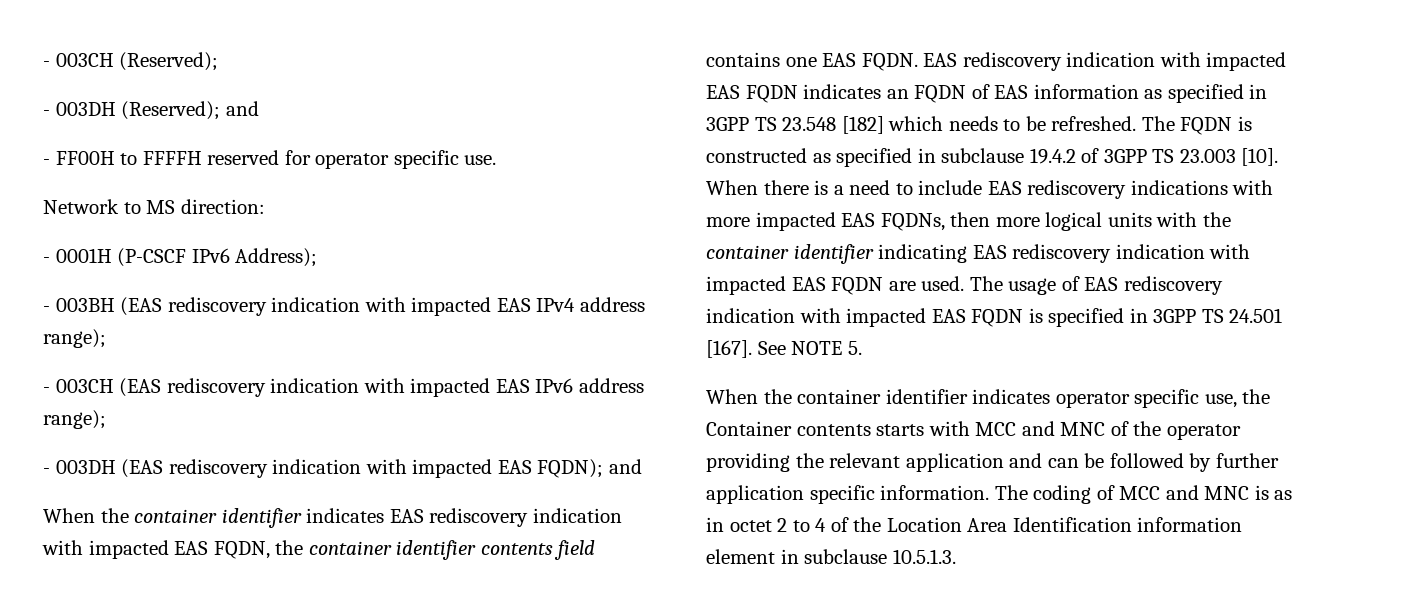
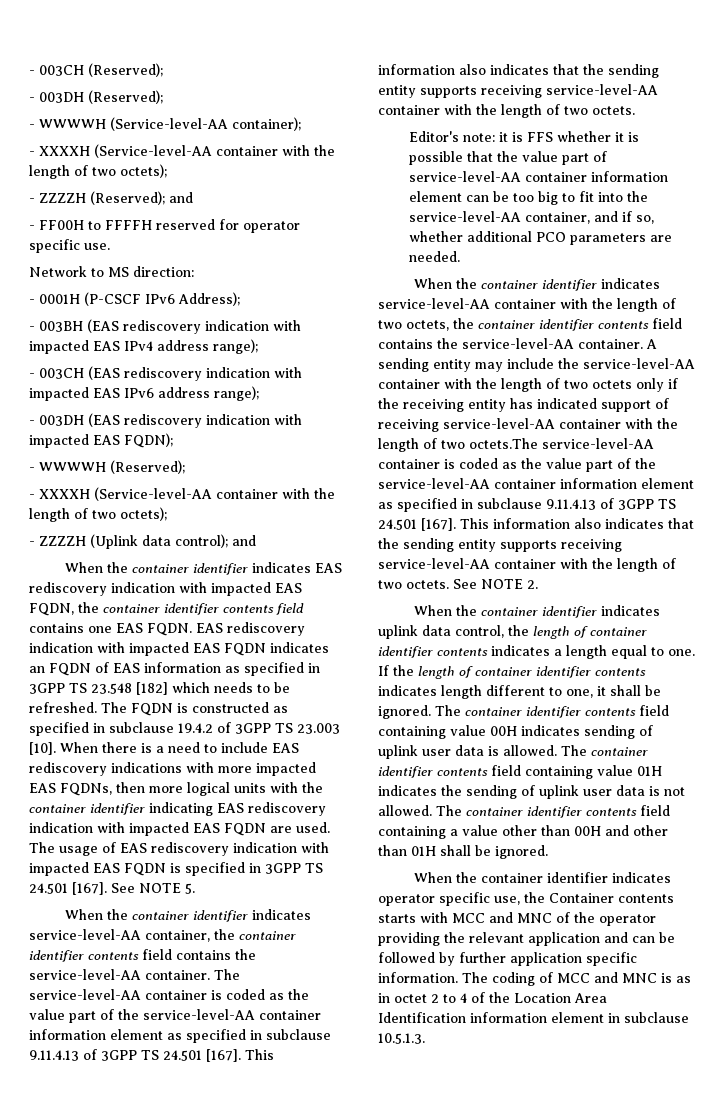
(221, 110) none -> [29,117,301,131] [29,144,335,158] [29,164,167,179] [29,191,165,205] // - WWWWH (Service-level-AA container); // - XXXXH (Service-level-AA container with the length of two octets); // - ZZZZH (Reserved);
(604, 468) none -> [29,460,185,474] [29,487,335,501] [29,507,167,522] [29,534,228,549] // - WWWWH (Reserved); // - XXXXH (Service-level-AA container with the length of two octets); // - ZZZZH (Uplink data control);
(862, 348) none -> [65,909,312,922] [29,929,296,942] [29,949,256,962] [29,969,240,980] [29,989,309,1000] [29,1009,321,1023] [29,1029,331,1043] [29,1049,274,1062] [378,64,659,78] [378,84,658,98] [378,104,635,118] [408,131,639,142] [408,151,607,165] [408,171,668,182] [408,191,648,205] [408,211,654,224] [408,231,672,245] [408,251,460,262] [414,278,661,291] [378,298,676,312] [378,318,682,331] [378,338,657,349] [378,358,695,372] [378,378,678,392] [378,398,669,412] [378,418,678,432] [378,438,654,452] [378,458,656,472] [378,478,694,489] [378,498,676,512] [378,518,694,531] [378,538,622,552] [378,558,676,572] [378,579,538,589] [414,605,661,618] [378,625,647,639] [378,645,695,659] [378,665,646,679] [378,685,661,699] [378,705,669,719] [378,725,653,739] [378,745,648,759] [378,765,662,779] [378,785,685,799] [378,805,670,818] [378,825,668,839] [378,845,548,859] // When the container identifier indicates service-level-AA container, the container identifier contents field contains the service-level-AA container. The service-level-AA container is coded as the value part of the service-level-AA container information element as specified in subclause 9.11.4.13 of 3GPP TS 24.501 [167]. This information also indicates that the sending entity supports receiving service-level-AA container with the length of two octets. // Editor's note: it is FFS whether it is possible that the value part of service-level-AA container information element can be too big to fit into the service-level-AA container, and if so, whether additional PCO parameters are needed. // When the container identifier indicates service-level-AA container with the length of two octets, the container identifier contents field contains the service-level-AA container. A sending entity may include the service-level-AA container with the length of two octets only if the receiving entity has indicated support of receiving service-level-AA container with the length of two octets.The service-level-AA container is coded as the value part of the service-level-AA container information element as specified in subclause 9.11.4.13 of 3GPP TS 24.501 [167]. This information also indicates that the sending entity supports receiving service-level-AA container with the length of two octets. See NOTE 2. // When the container identifier indicates uplink data control, the length of container identifier contents indicates a length equal to one. If the length of container identifier contents indicates length different to one, it shall be ignored. The container identifier contents field containing value 00H indicates sending of uplink user data is allowed. The container identifier contents field containing value 01H indicates the sending of uplink user data is not allowed. The container identifier contents field containing a value other than 00H and other than 01H shall be ignored.

